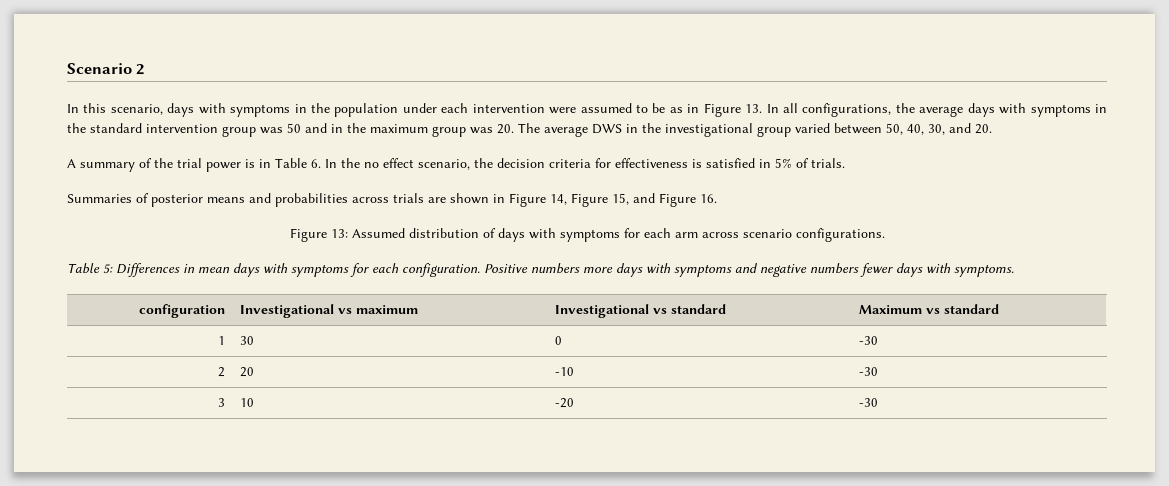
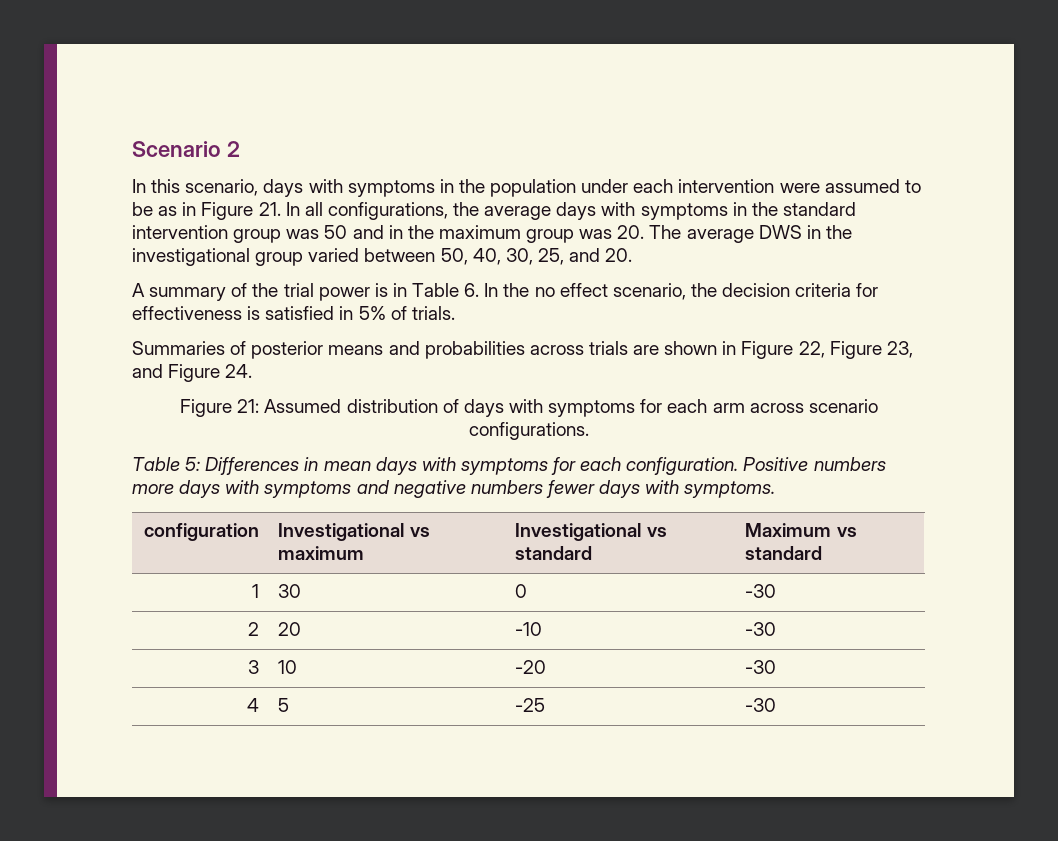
[745,104,763,113] 13. -> [258,202,281,216] 21.
(945, 129) none -> [537,248,564,265] 25,
[550,193,629,207] 14, Figure 15, -> [798,341,913,359] 22, Figure 23,
[700,194,717,203] [289,228,348,242] 16. // Figure 13: -> [225,364,253,378] [180,399,260,417] 24. // Figure 21:
(879, 402) none -> [246,698,259,712] [278,698,290,712] [515,698,546,712] [745,698,777,712] // 4 | 5 | -25 | -30

